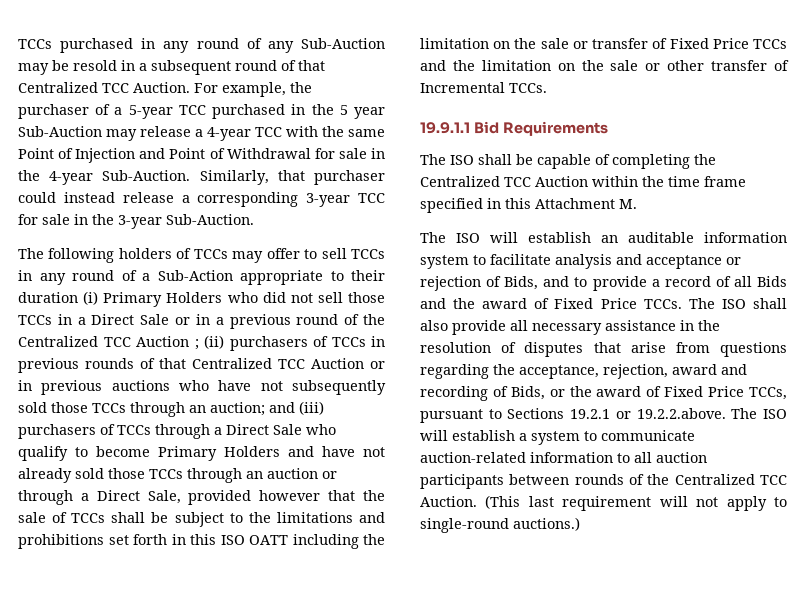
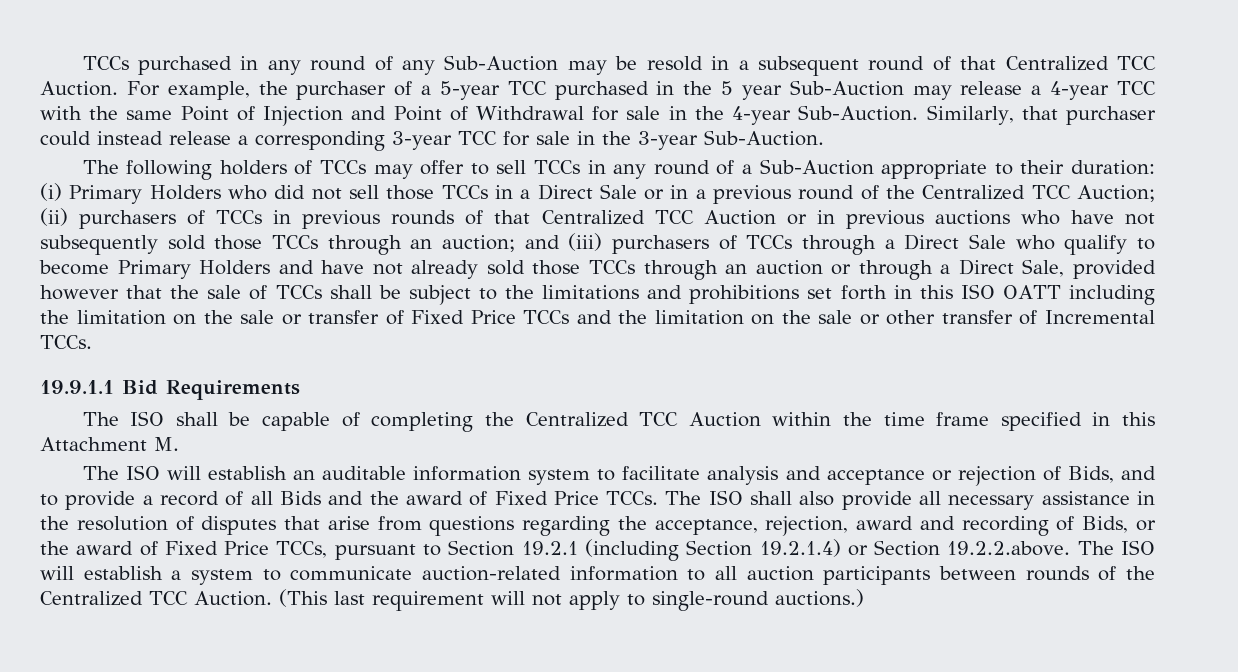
[157,270,233,281] Sub-Action -> [759,159,874,175] Sub-Auction
[18,292,78,303] duration -> [1070,160,1155,175] duration:
[136,336,199,350] Auction ; -> [1077,185,1156,202] Auction;
[507,408,631,419] Sections 19.2.1 or -> [448,539,941,561] Section 19.2.1 (including Section 19.2.1.4) or Section

